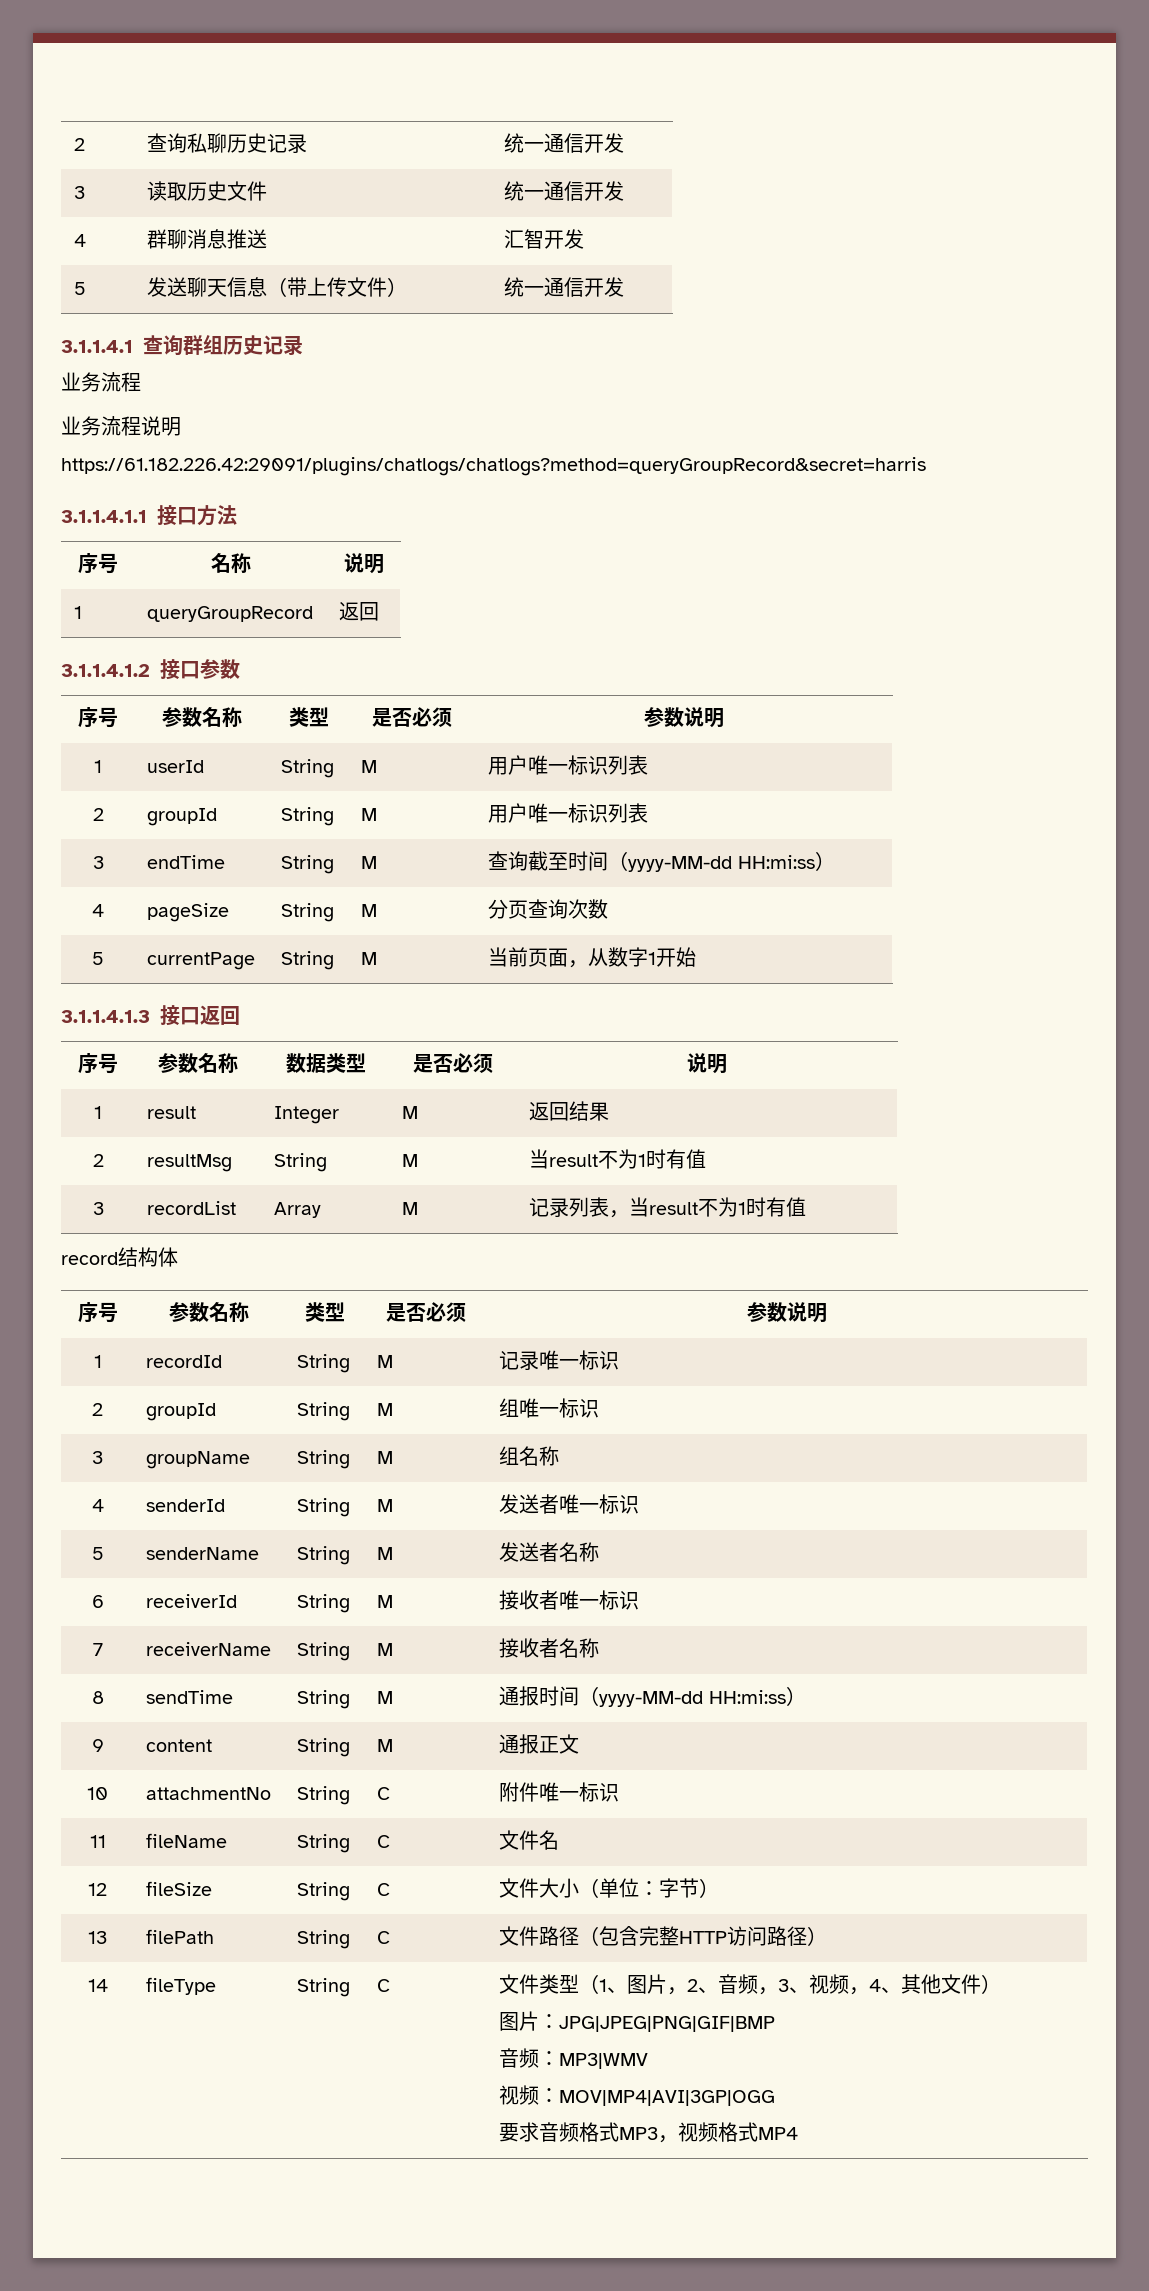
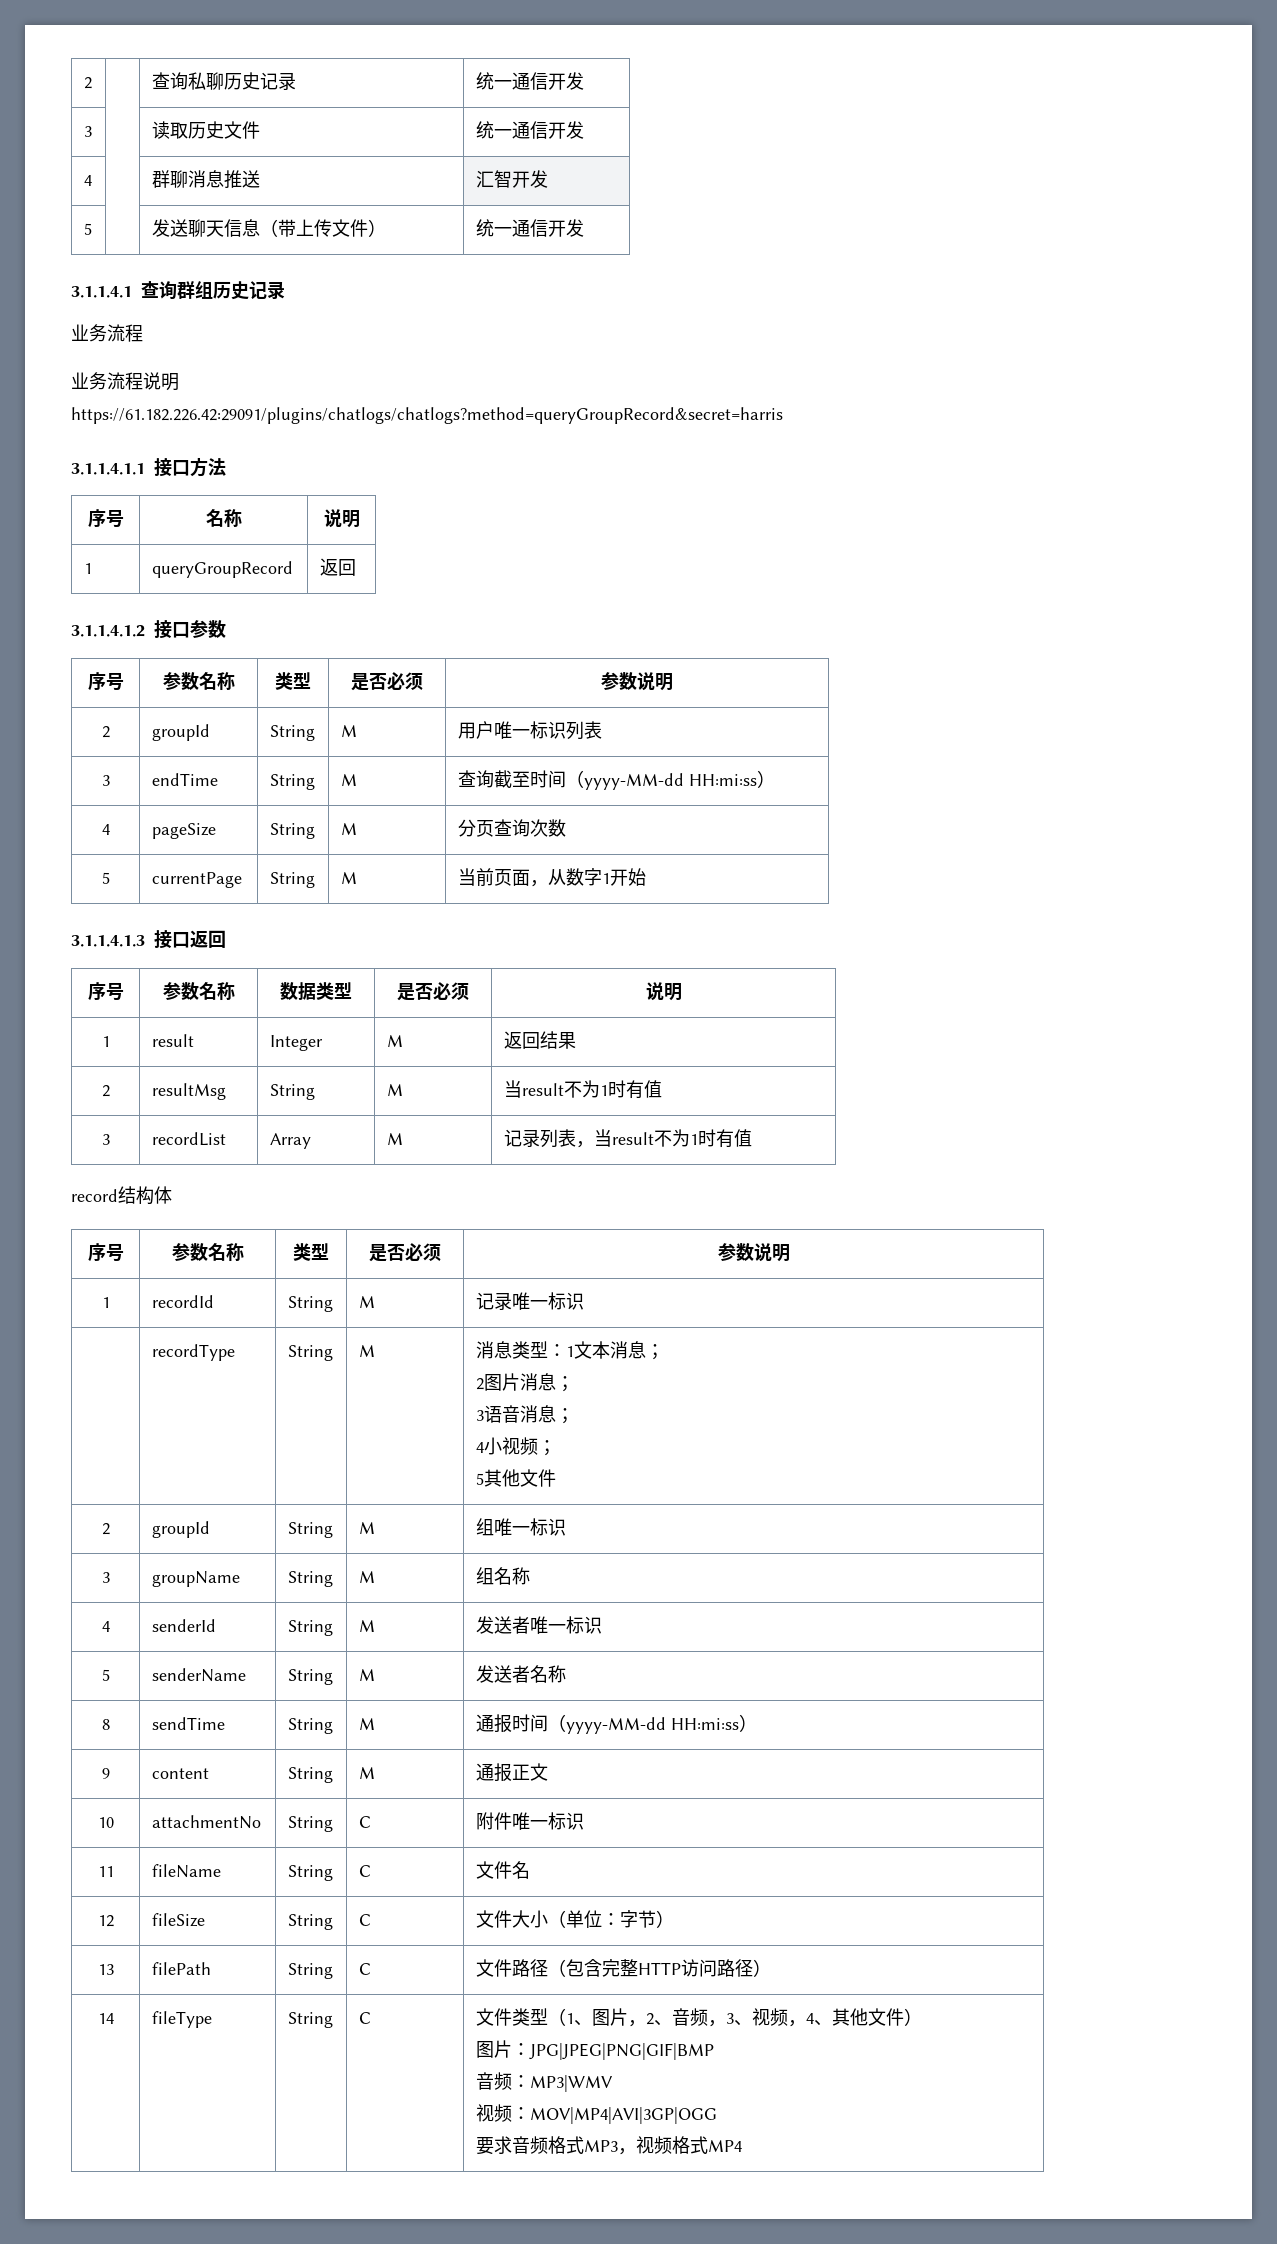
[94,760,102,773] [146,760,204,773] [280,759,334,778] [360,760,377,773] [487,755,648,775] // 1 | userId | String | M | 用户唯一标识列表 -> (673, 682) none
(619, 1360) none -> [151,1344,235,1361] [287,1345,333,1361] [358,1345,375,1357] [475,1341,664,1360] [475,1373,574,1392] [475,1405,574,1424] [475,1437,556,1456] [475,1469,556,1487] // | recordType | String | M | 消息类型：1文本消息； // 2图片消息； // 3语音消息； // 4小视频； // 5其他文件
[91,1595,104,1608] [145,1594,237,1608] [296,1594,350,1613] [376,1595,393,1608] [498,1590,639,1610] [92,1643,103,1656] [145,1642,271,1656] [296,1642,350,1661] [376,1643,393,1656] [498,1638,599,1658] // 6 | receiverId | String | M | 接收者唯一标识 // 7 | receiverName | String | M | 接收者名称 -> (566, 1674) none

